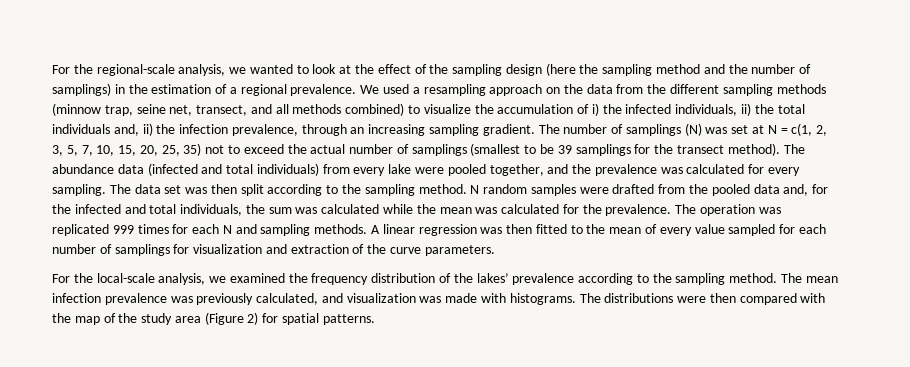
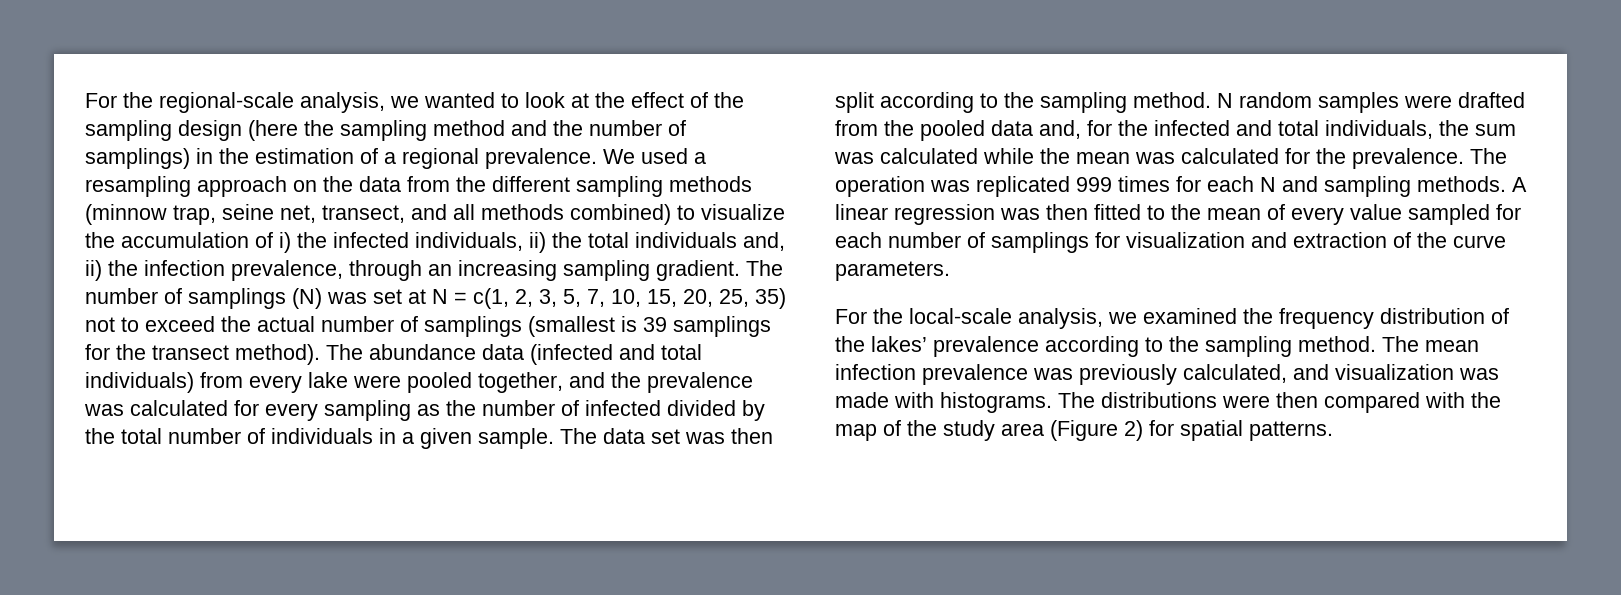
[524,144,555,154] to be -> [621,316,637,332] is
[52,184,106,196] sampling. -> [324,400,765,421] [85,428,554,449] sampling as the number of infected divided by the total number of individuals in a given sample.

